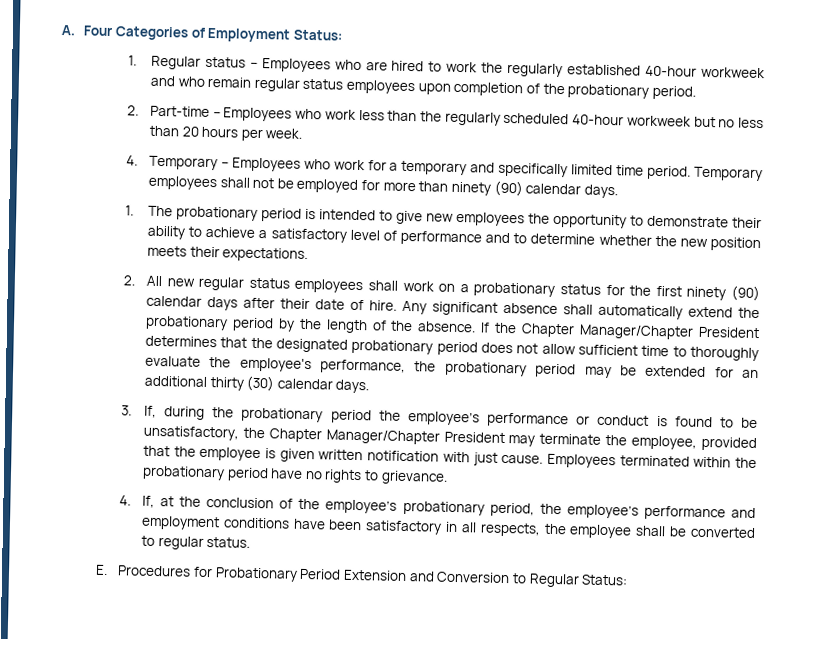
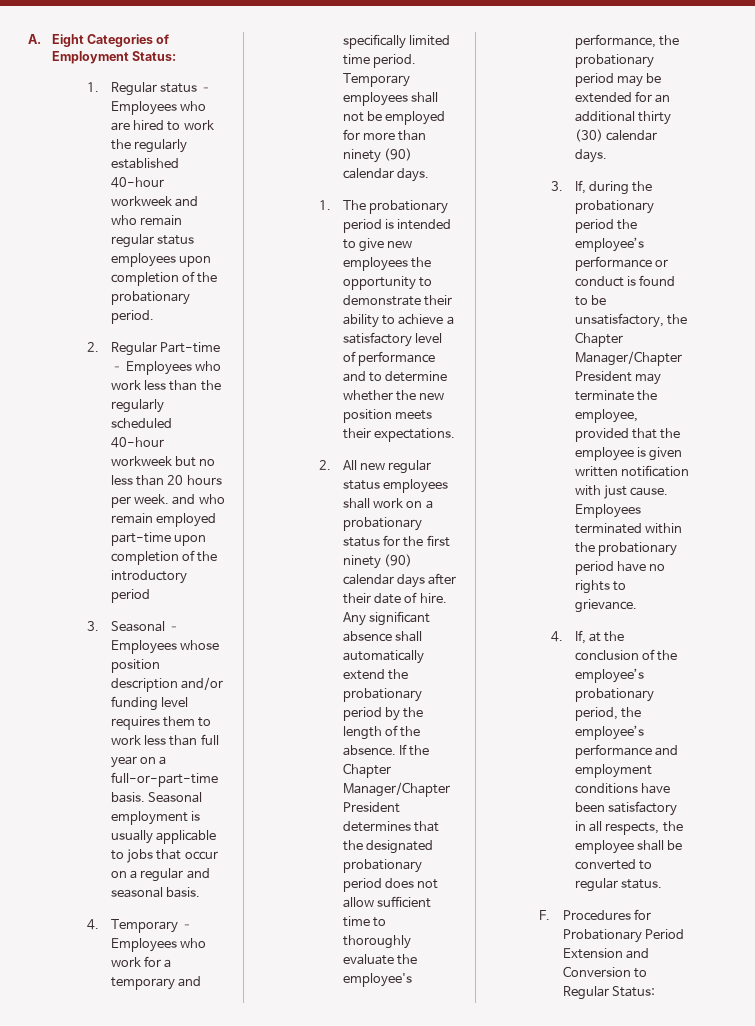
[83,25,114,37] Four -> [51,34,84,47] Eight
(140, 110) none -> [110,342,157,356] Regular
(303, 133) none -> [172,494,225,505] [110,513,216,527] [110,532,206,546] [110,550,218,565] [110,570,187,584] [110,589,150,603] [87,621,180,632] [110,640,219,654] [110,659,160,673] [110,677,223,692] [110,696,188,711] [110,716,212,730] [110,734,219,746] [110,756,167,768] [110,772,218,787] [110,792,202,803] [110,811,200,825] [110,830,216,844] [110,849,218,863] [110,868,210,882] [110,887,200,898] and who remain employed part-time upon completion of the introductory period // 3. Seasonal – Employees whose position description and/or funding level requires them to work less than full year on a full-or-part-time basis. Seasonal employment is usually applicable to jobs that occur on a regular and seasonal basis.
[94,564,108,576] E. -> [539,910,551,920] F.

